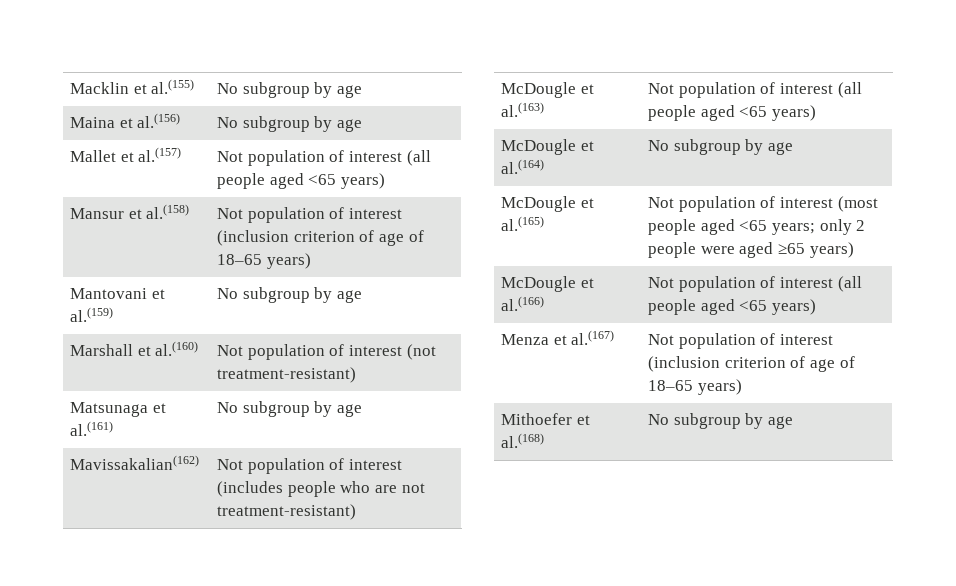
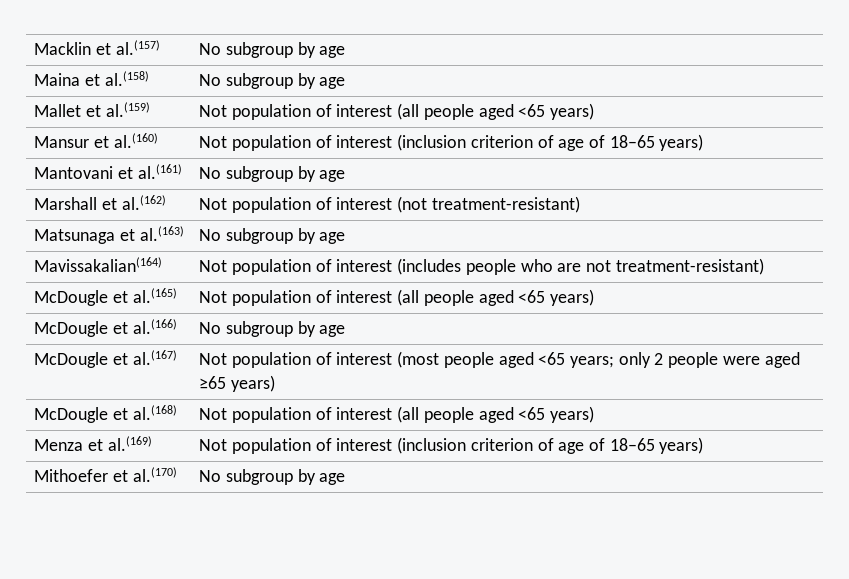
[151,79,195,94] al.(155) -> [115,40,160,55] al.(157)
[137,113,181,128] al.(156) -> [104,71,149,86] al.(158)
[138,147,182,162] al.(157) -> [105,102,150,117] al.(159)
[146,204,190,219] al.(158) -> [113,133,158,148] al.(160)
[70,307,114,322] al.(159) -> [137,164,182,179] al.(161)
[155,341,199,356] al.(160) -> [121,195,166,210] al.(162)
[70,421,114,436] [217,401,363,417] [70,455,200,470] al.(161) | No subgroup by age // Mavissakalian(162) -> [139,226,184,241] [199,228,346,244] [34,257,163,272] al.(163) | No subgroup by age // Mavissakalian(164)
[501,102,545,117] al.(163) -> [132,288,177,303] al.(165)
[501,159,545,174] al.(164) -> [132,319,177,334] al.(166)
[501,216,545,231] al.(165) -> [132,350,177,365] al.(167)
[501,296,545,311] al.(166) -> [132,405,177,420] al.(168)
[571,330,615,345] al.(167) -> [107,436,152,451] al.(169)
[501,433,545,448] al.(168) -> [132,467,177,482] al.(170)

